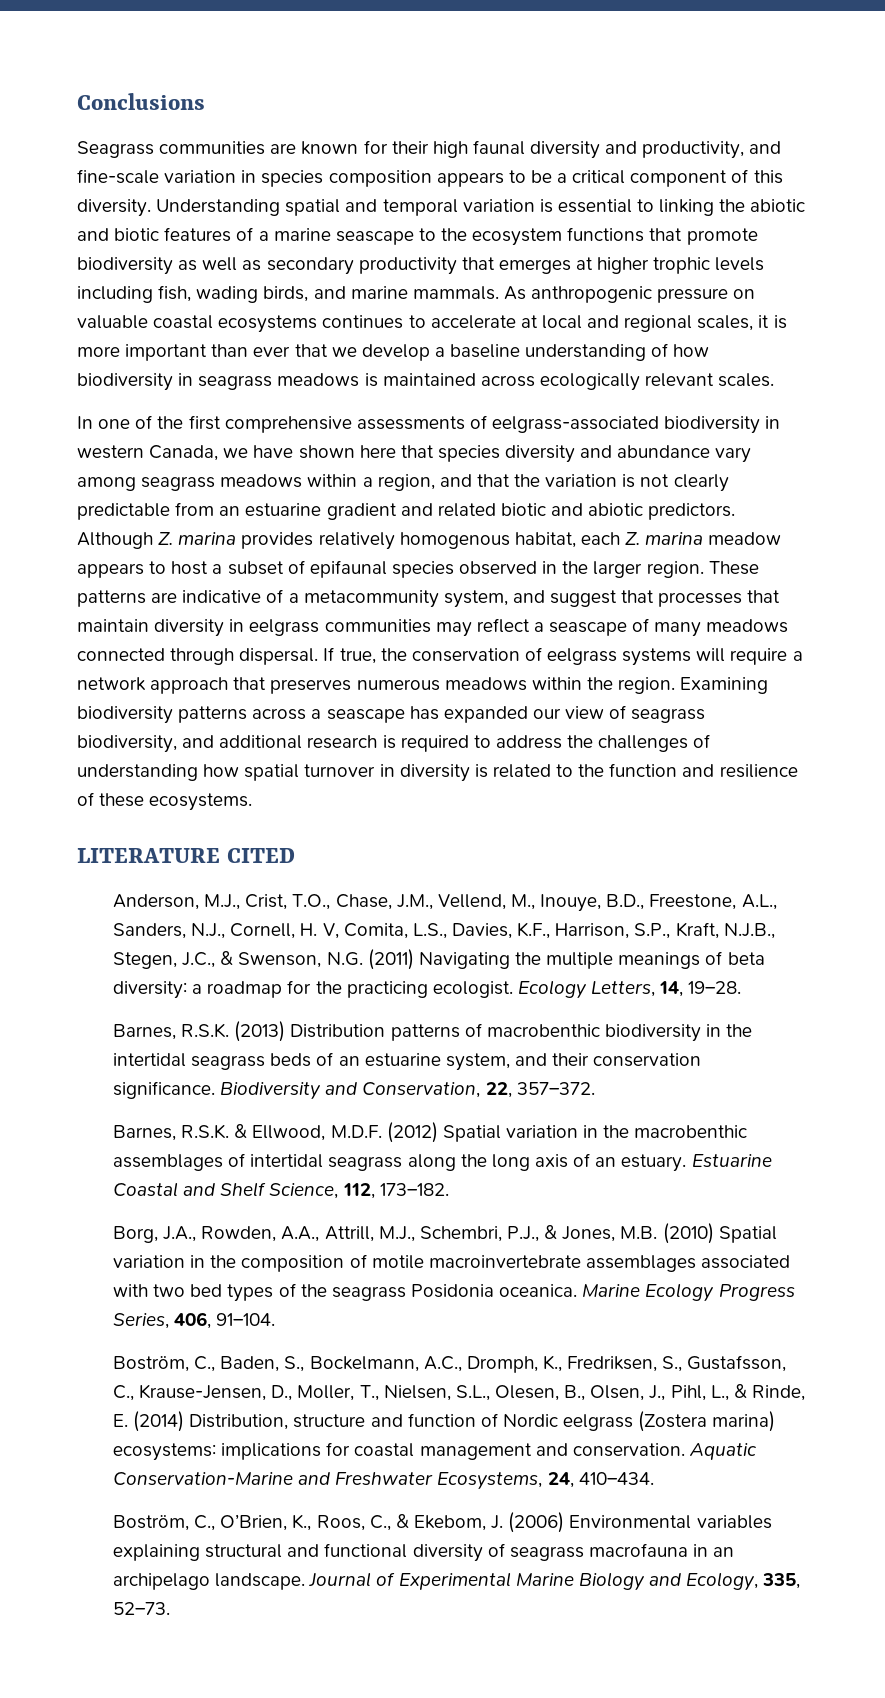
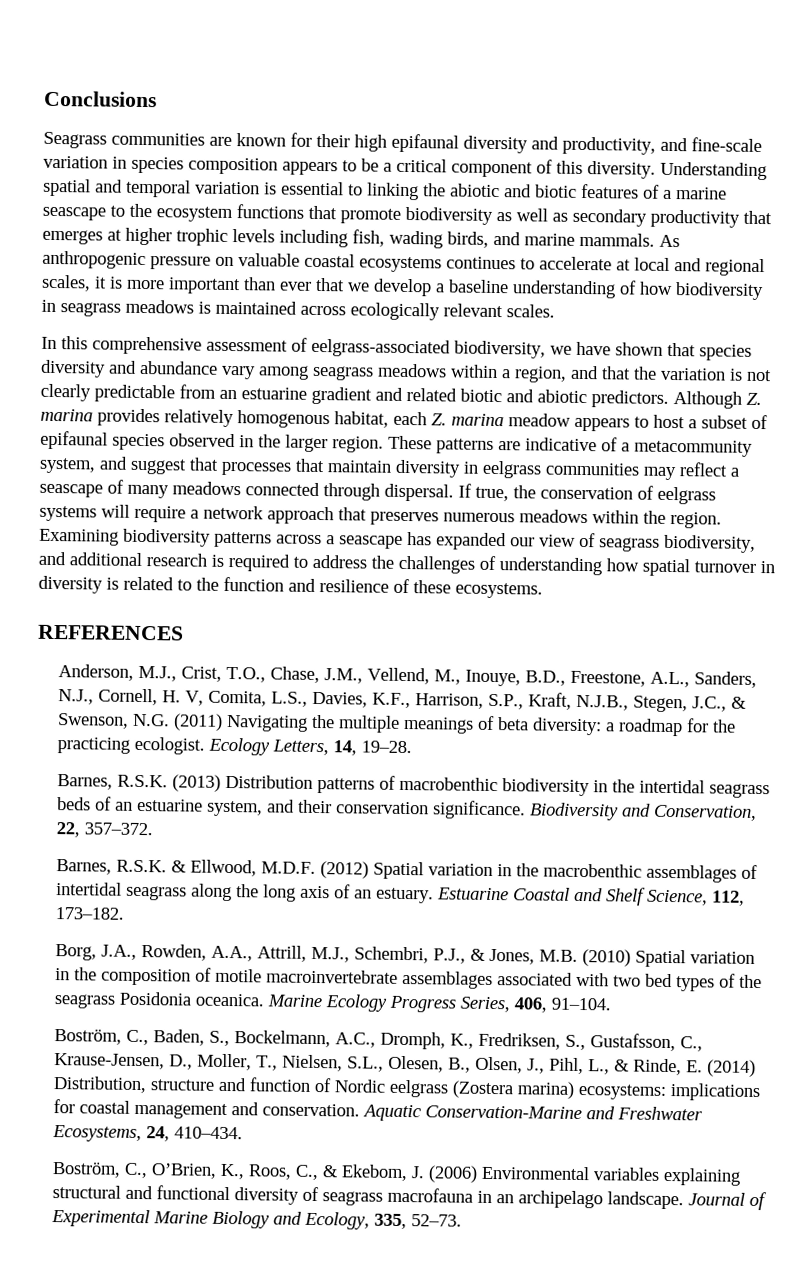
[472,140,525,155] faunal -> [391,133,459,153] epifaunal
[98,415,781,434] [77,445,219,461] one of the first comprehensive assessments of eelgrass-associated biodiversity in western Canada, -> [61,336,546,359] this comprehensive assessment of eelgrass-associated biodiversity,
[359,445,396,458] here -> (663, 349) none
[77,848,296,863] LITERATURE CITED -> [37,624,184,641] REFERENCES

